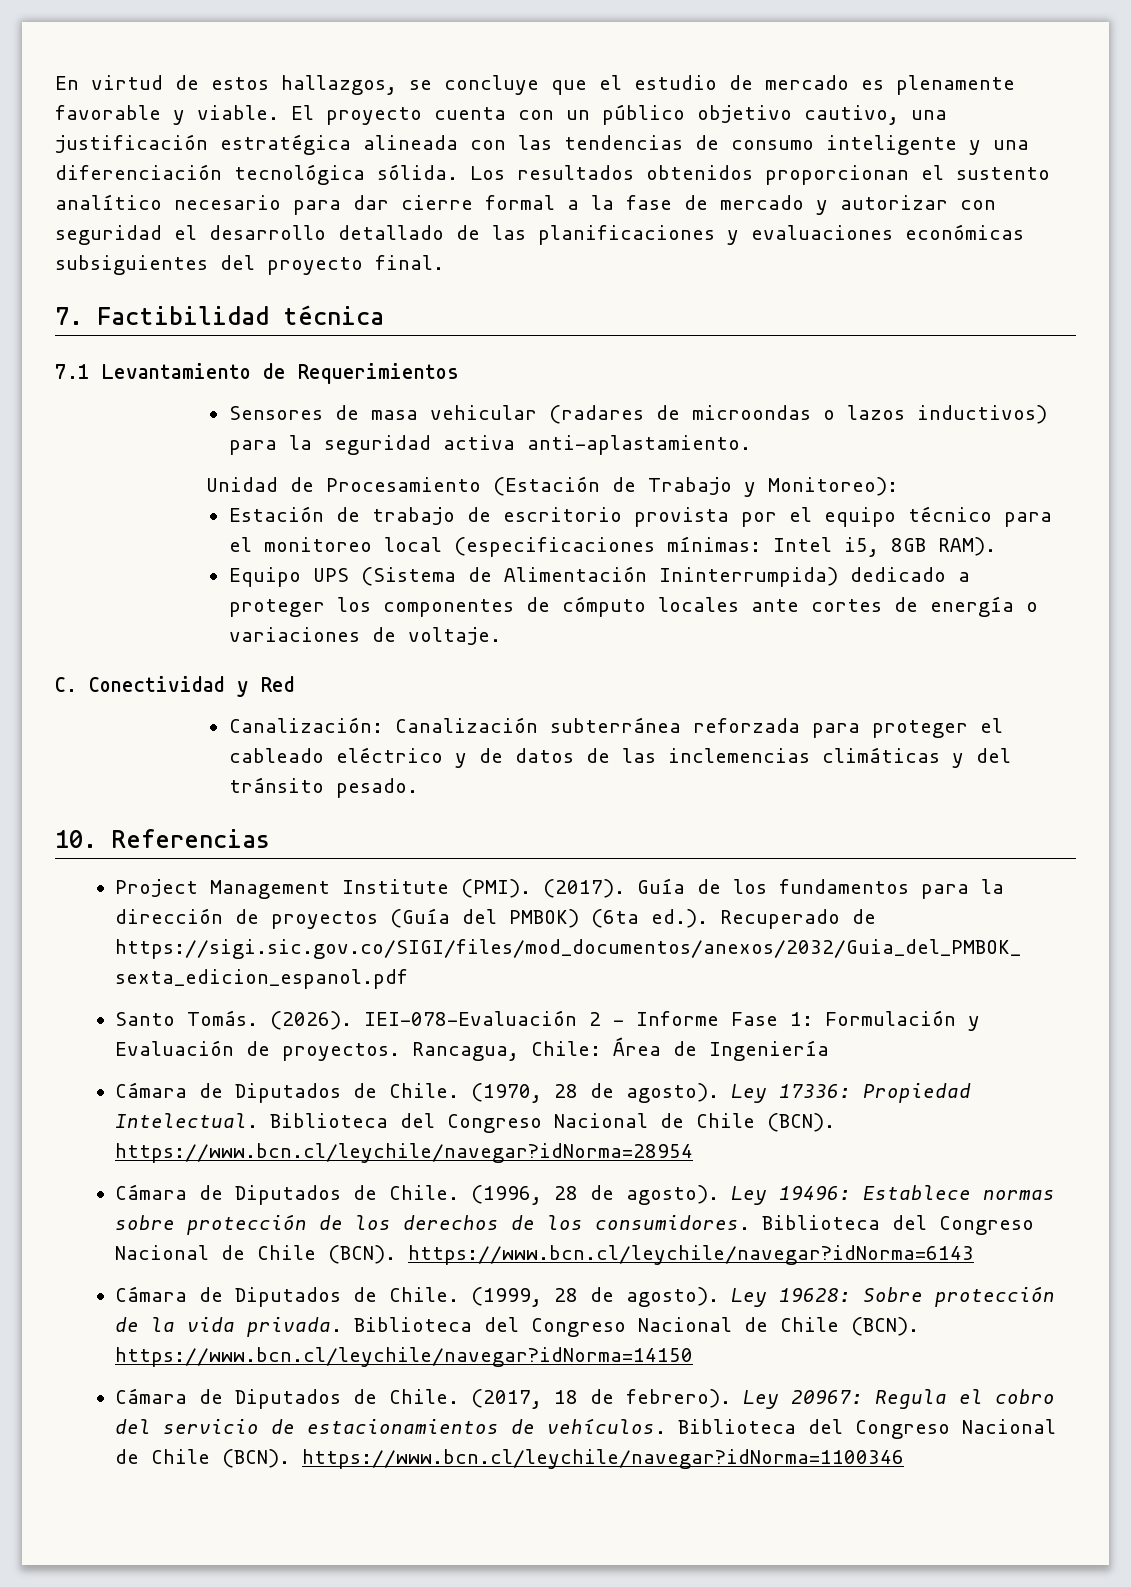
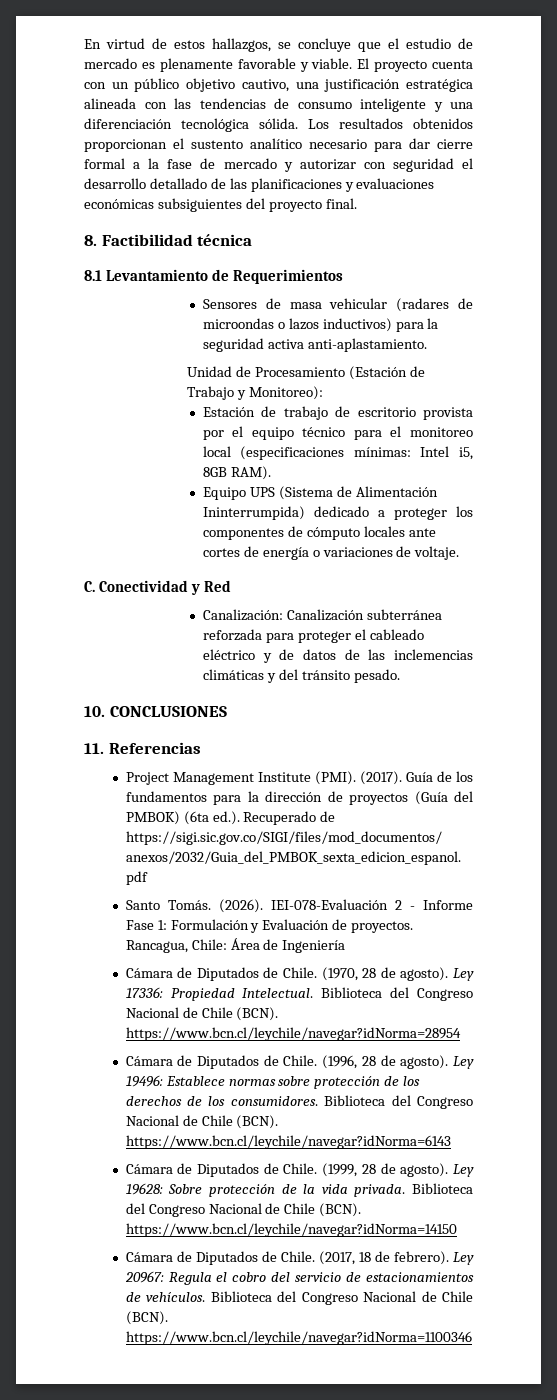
[55,307,83,325] 7. -> [84,235,97,246] 8.
[55,364,90,379] 7.1 -> [84,270,102,281] 8.1
(97, 839) none -> [109,706,227,717] [84,743,104,754] CONCLUSIONES // 11.

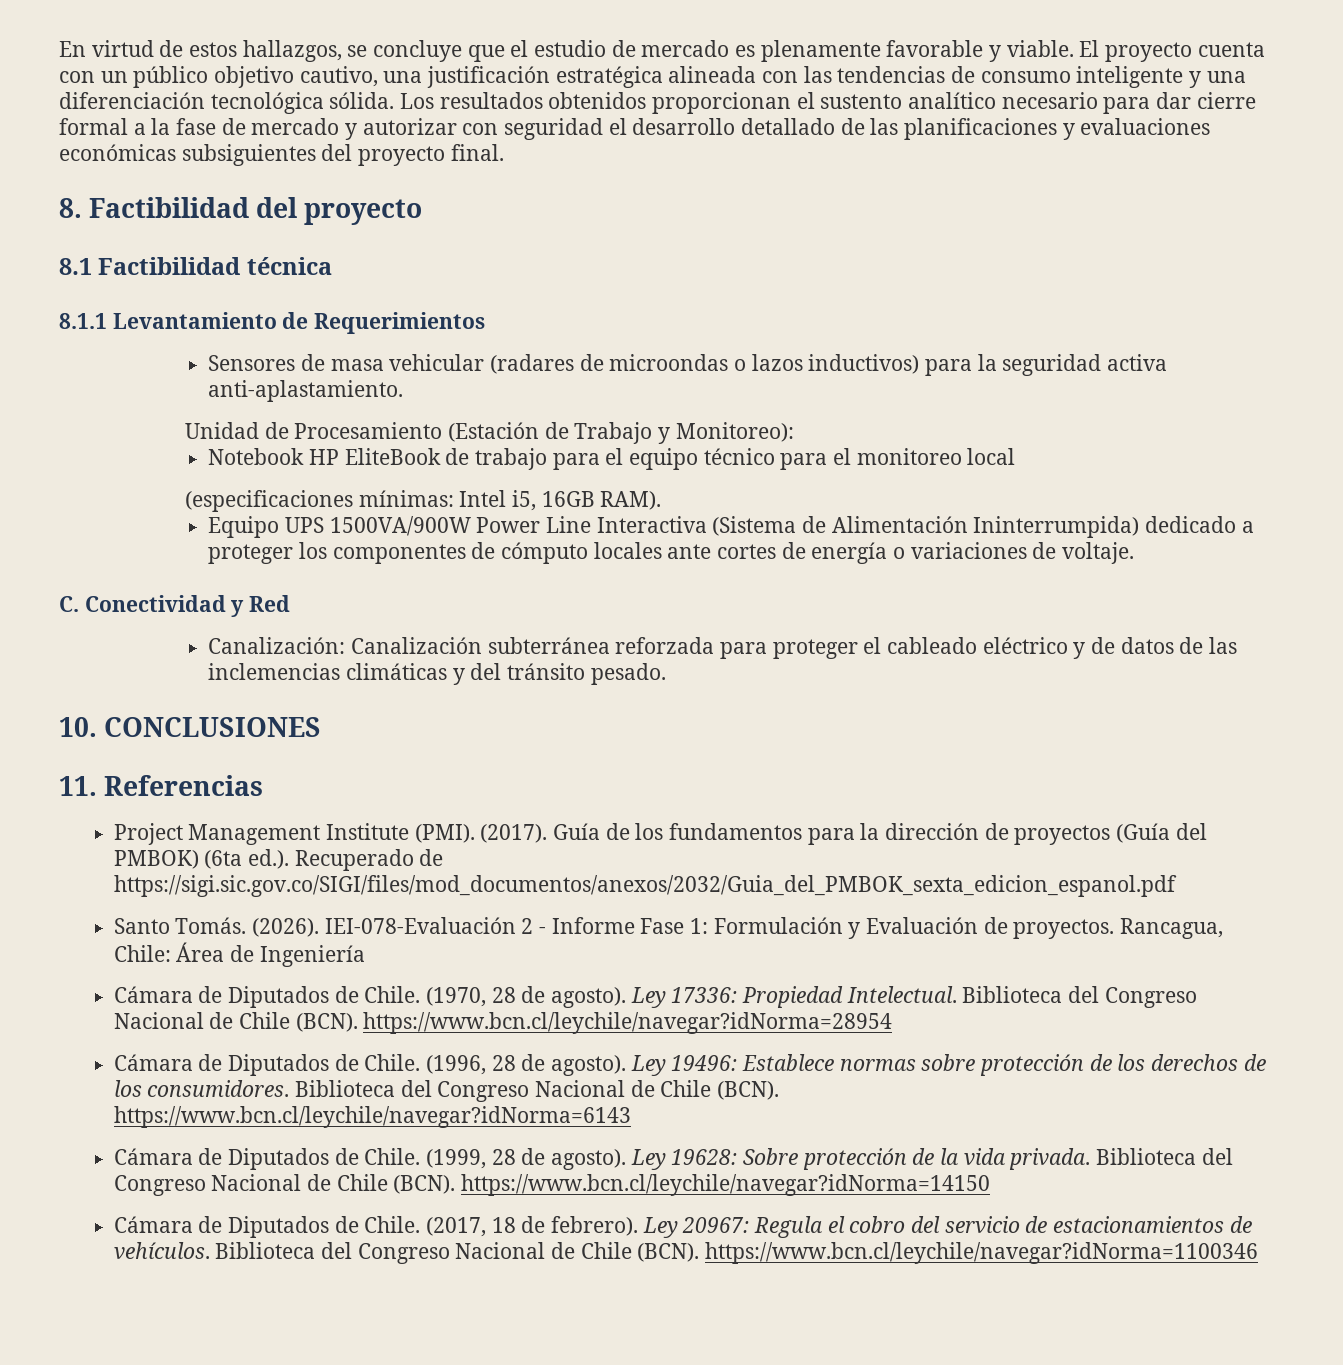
(193, 240) none -> [256,197,423,225] [59,257,241,275] del proyecto // 8.1 Factibilidad
[84,270,102,281] 8.1 -> [59,313,107,329] 8.1.1
[202,406,473,420] [202,430,224,440] Estación de trabajo de escritorio provista por -> [208,448,600,470] Notebook HP EliteBook de trabajo para
(231, 451) none -> (1016, 456) //
[202,467,227,477] 8GB -> [541,491,595,507] 16GB
(275, 492) none -> [329,516,707,536] 1500VA/900W Power Line Interactiva

